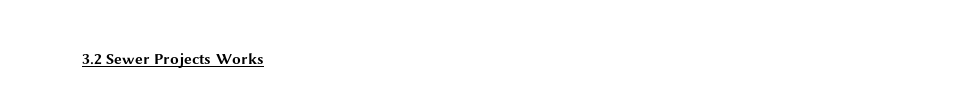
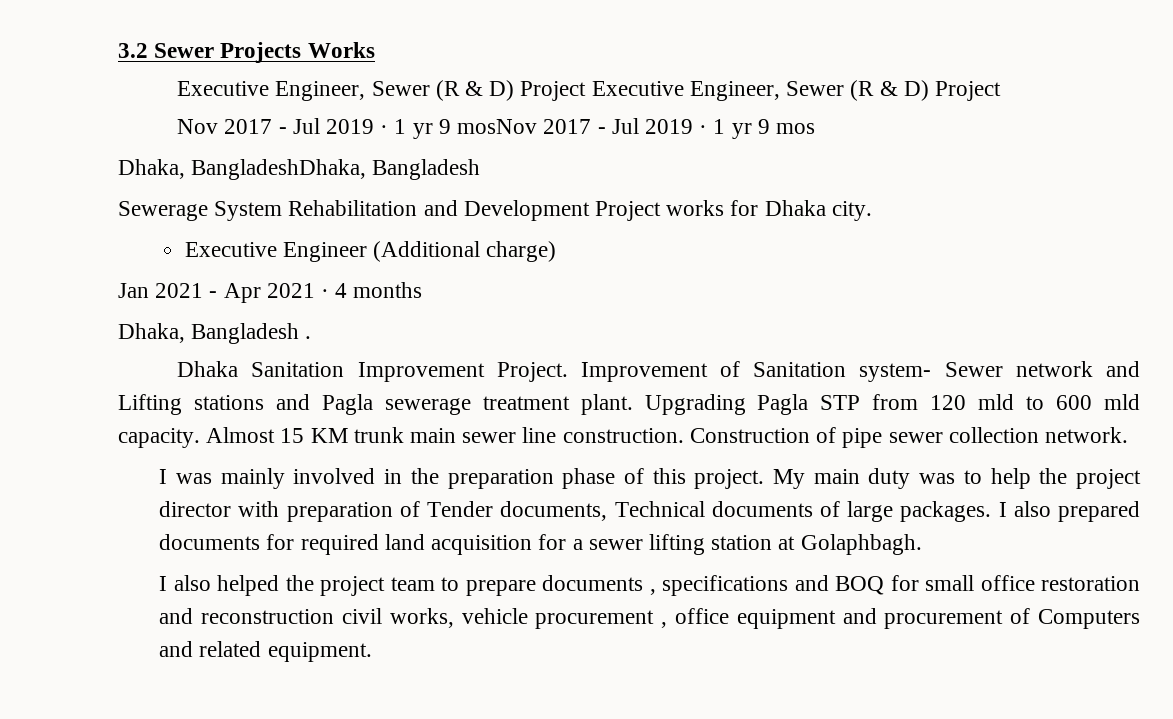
(264, 58) none -> [177,80,1001,101] [177,118,816,139] [118,159,481,180] [118,200,872,221] [184,241,557,262] [118,282,423,303] [118,323,312,344] [177,361,1140,382] [118,394,1140,415] [118,427,1128,448] [159,468,1142,489] [159,501,1140,522] [159,534,922,555] [159,575,1140,596] [159,608,1140,629] [159,641,372,662] // Executive Engineer, Sewer (R & D) Project Executive Engineer, Sewer (R & D) Project // Nov 2017 - Jul 2019 · 1 yr 9 mosNov 2017 - Jul 2019 · 1 yr 9 mos // Dhaka, BangladeshDhaka, Bangladesh // Sewerage System Rehabilitation and Development Project works for Dhaka city. // Executive Engineer (Additional charge) // Jan 2021 - Apr 2021 · 4 months // Dhaka, Bangladesh . // Dhaka Sanitation Improvement Project. Improvement of Sanitation system- Sewer network and Lifting stations and Pagla sewerage treatment plant. Upgrading Pagla STP from 120 mld to 600 mld capacity. Almost 15 KM trunk main sewer line construction. Construction of pipe sewer collection network. // I was mainly involved in the preparation phase of this project. My main duty was to help the project director with preparation of Tender documents, Technical documents of large packages. I also prepared documents for required land acquisition for a sewer lifting station at Golaphbagh. // I also helped the project team to prepare documents , specifications and BOQ for small office restoration and reconstruction civil works, vehicle procurement , office equipment and procurement of Computers and related equipment.

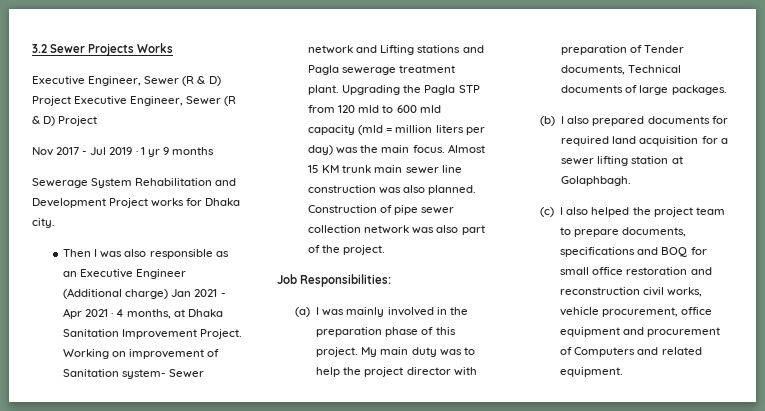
[457,118,816,139] [118,159,481,180] mosNov 2017 - Jul 2019 · 1 yr 9 mos // Dhaka, BangladeshDhaka, Bangladesh -> [171,147,214,155] months
(872, 211) none -> [63,249,229,259] [63,271,78,277] Then I was also responsible as an
(557, 251) // -> (169, 294) none
[353,282,423,298] [118,323,312,344] months // Dhaka, Bangladesh . // -> [126,309,185,319] months, at
[580,362,708,382] Improvement -> [63,349,205,359] Working on improvement
(746, 404) none -> [403,85,422,93] the
[118,428,200,448] capacity. -> [308,125,485,135] [308,145,445,155] capacity (mld = million liters per day) was the main focus.
[562,428,684,443] construction. -> [308,185,477,195] construction was also planned.
[1044,427,1128,443] network. // -> [364,225,485,235] [308,245,386,255] [277,274,392,287] [295,307,311,317] network was also part of the project. // Job Responsibilities: // (a)
(992, 511) none -> [540,116,556,126] // (b)
(922, 544) none -> [540,207,555,217] (c)
[542,575,656,595] documents , -> [622,227,687,237] documents,
[535,610,668,629] procurement , -> [602,307,679,317] procurement,

